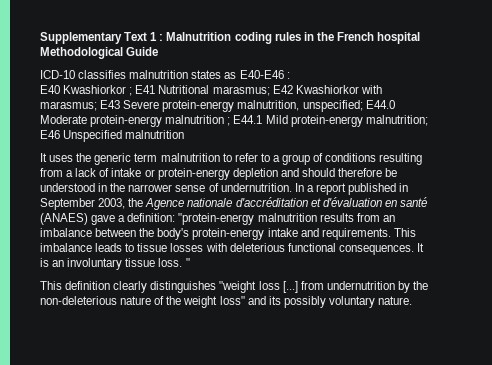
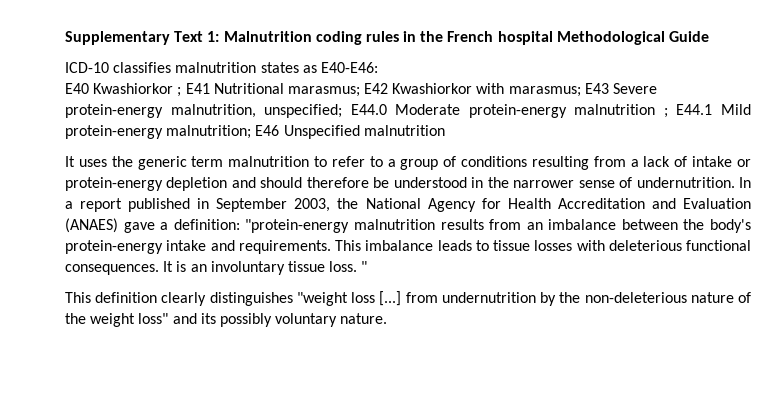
[150,32,164,41] 1 : -> [207,31,220,42] 1:
[239,70,290,79] E40-E46 : -> [320,62,378,73] E40-E46:
[145,197,427,210] Agence nationale d'accréditation et d'évaluation en santé -> [365,198,752,212] National Agency for Health Accreditation and Evaluation

